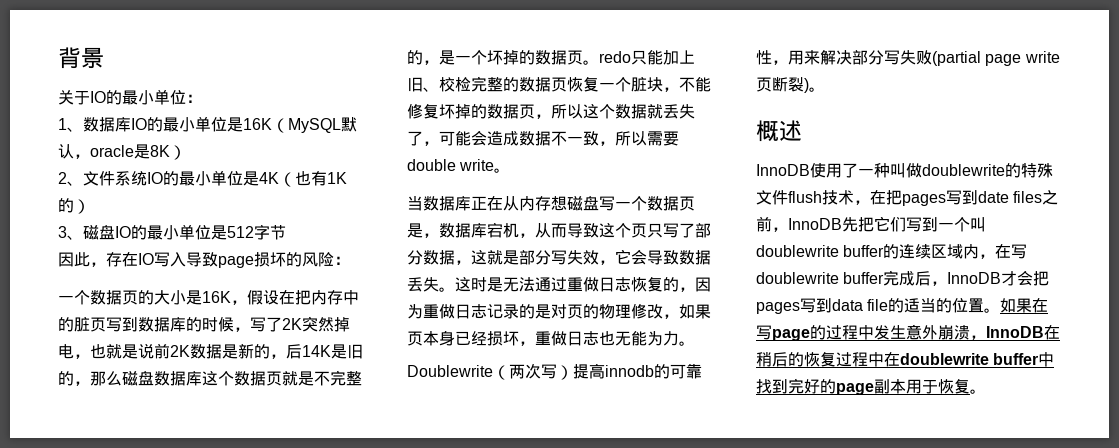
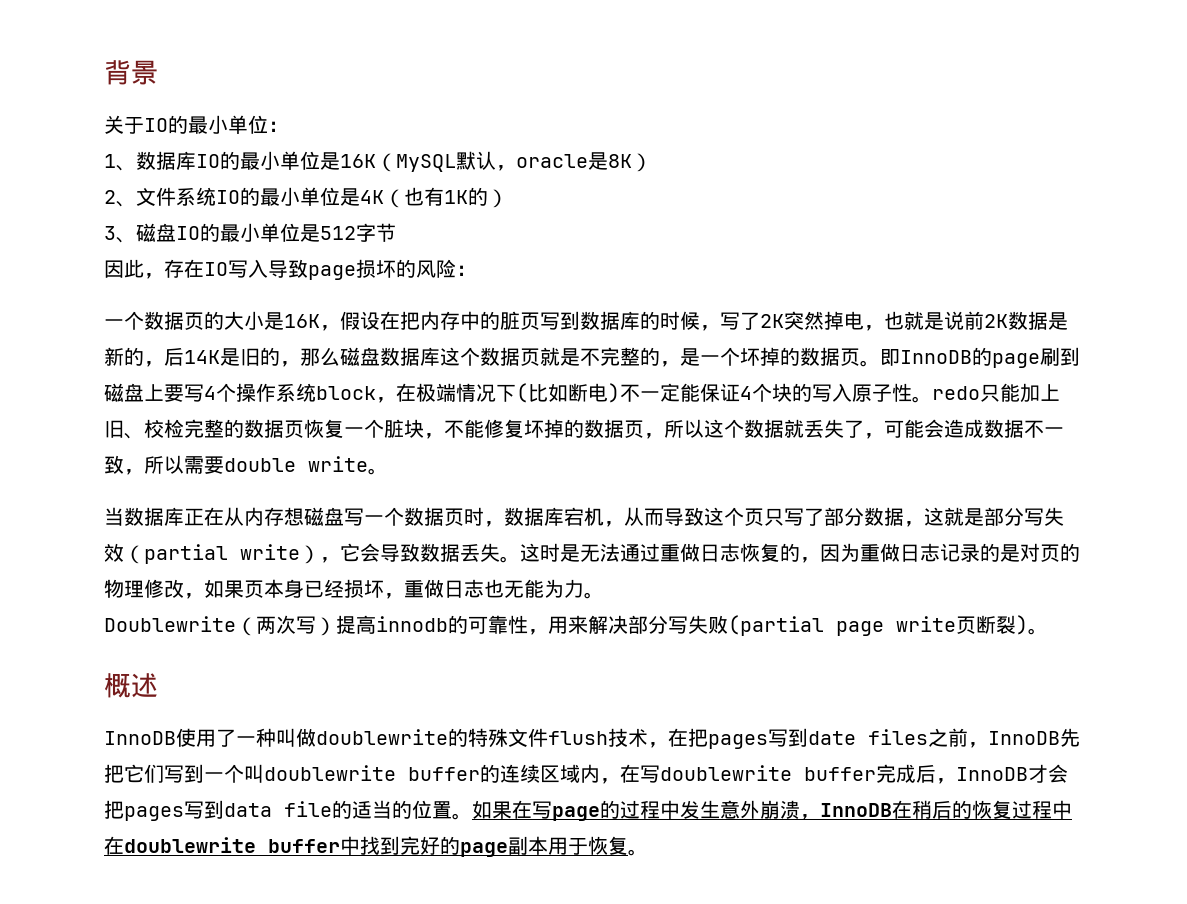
(599, 62) none -> [880,347,1080,368] [104,383,932,403] 即InnoDB的page刷到磁盘上要写4个操作系统block，在极端情况下(比如断电)不一定能保证4个块的写入原子性。
[407,223,423,238] 是 -> [464,507,484,526] 时
(599, 257) none -> [124,544,320,564] （partial write）

